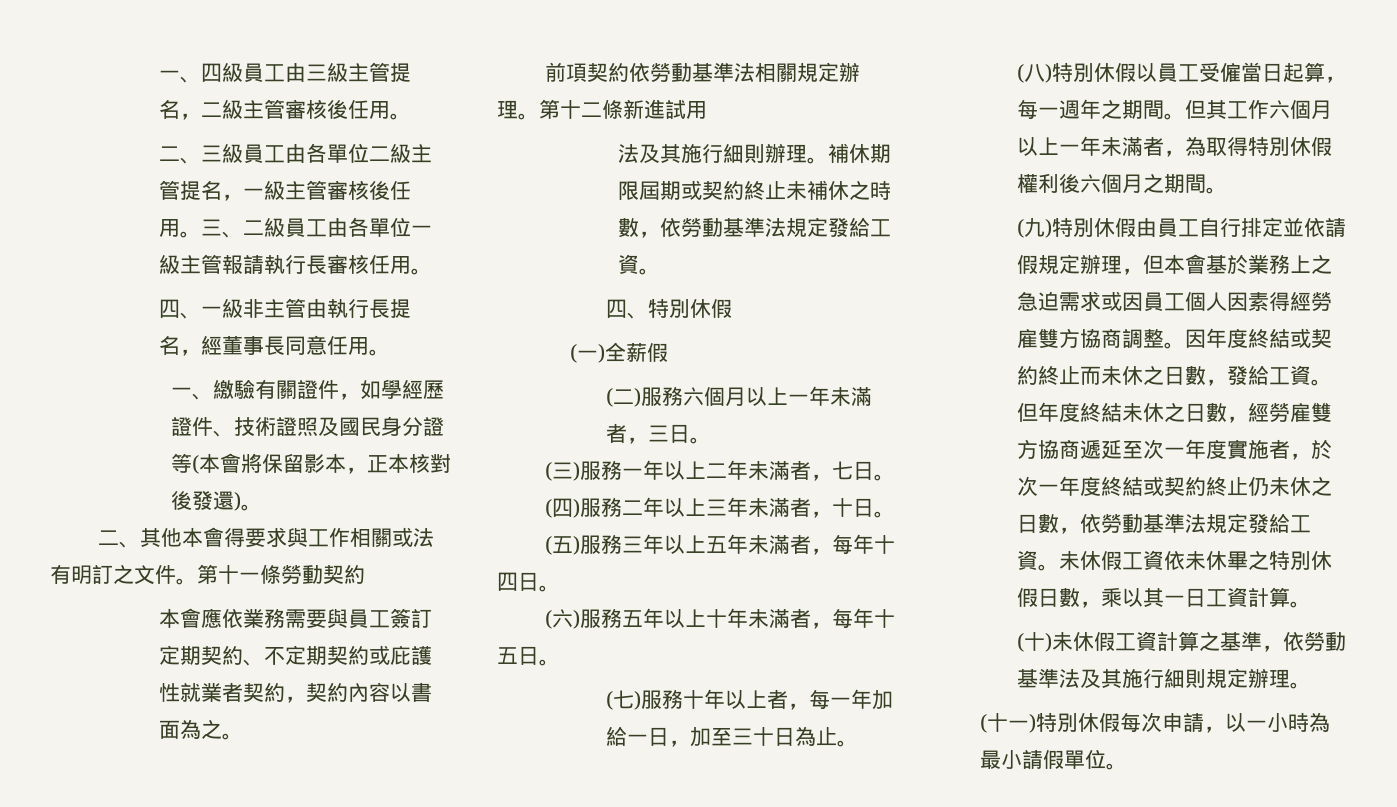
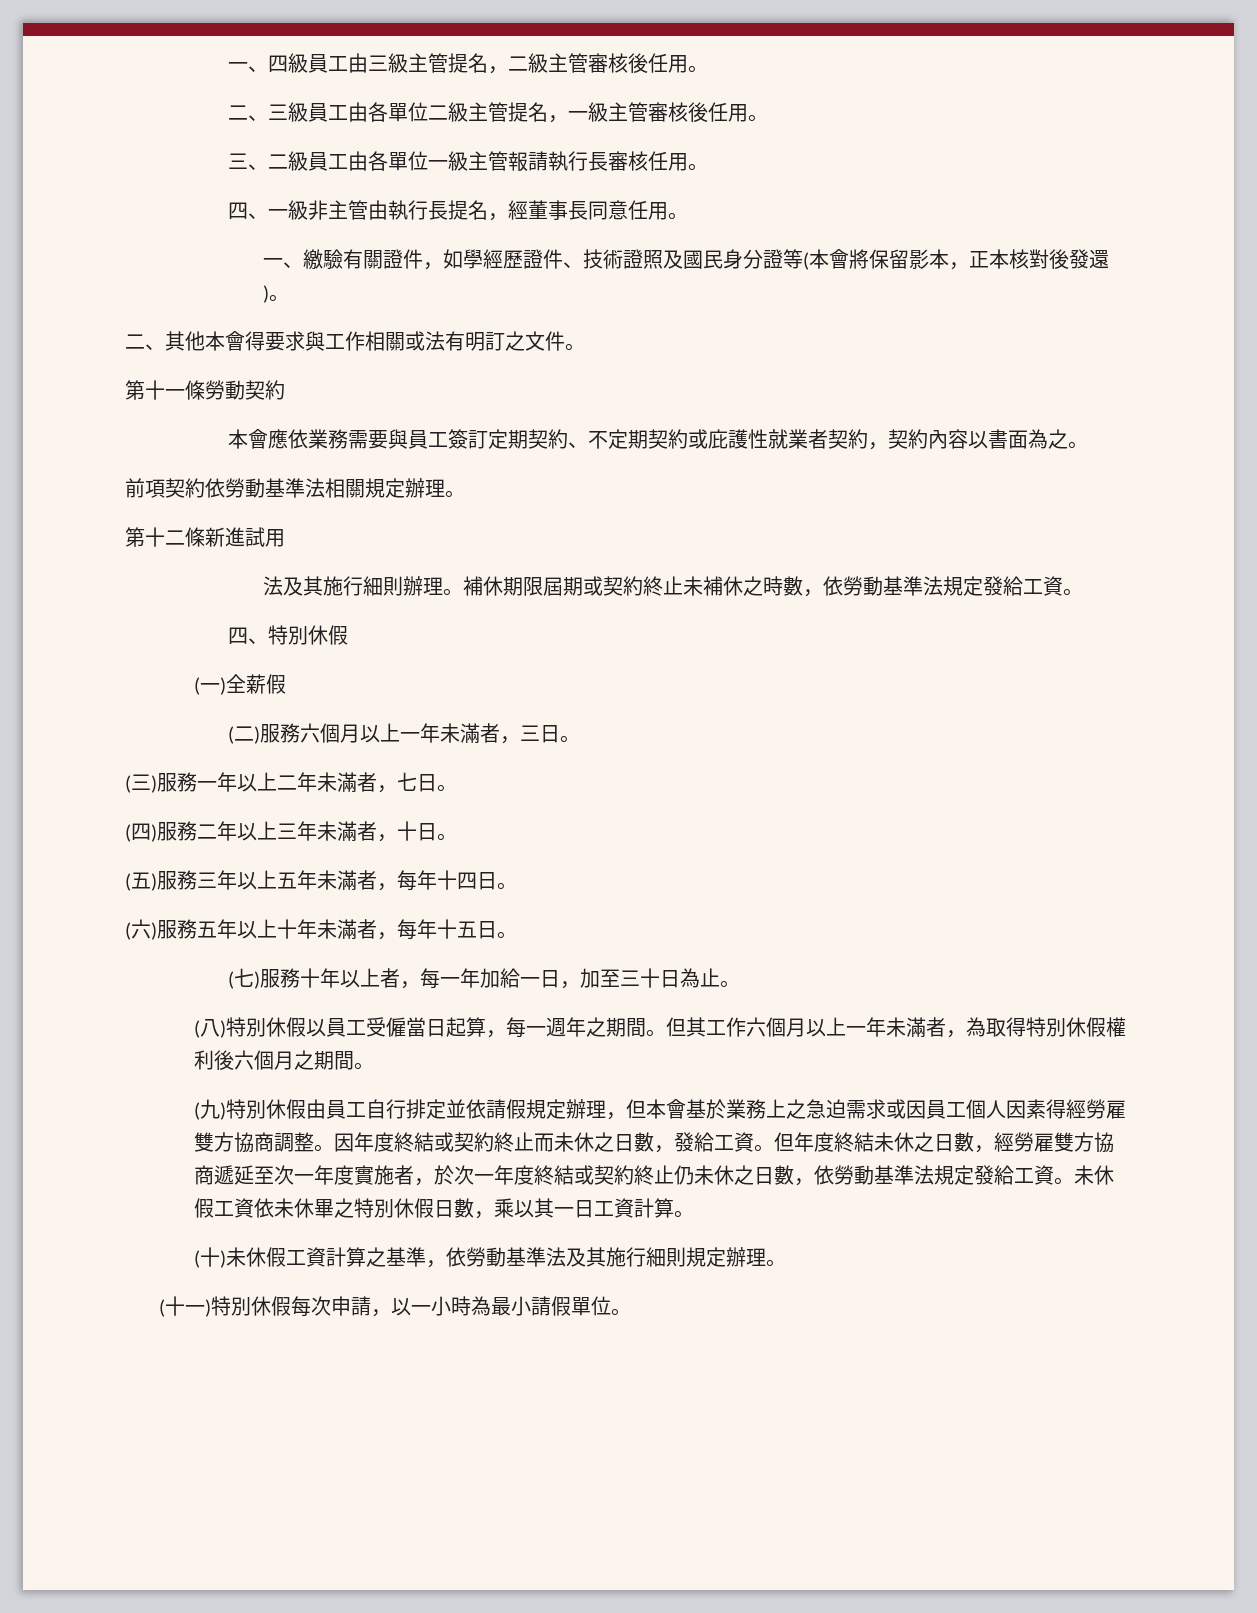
(202, 234) none -> (769, 118) //
(197, 581) none -> (585, 347) //
(539, 116) none -> (465, 494) //

